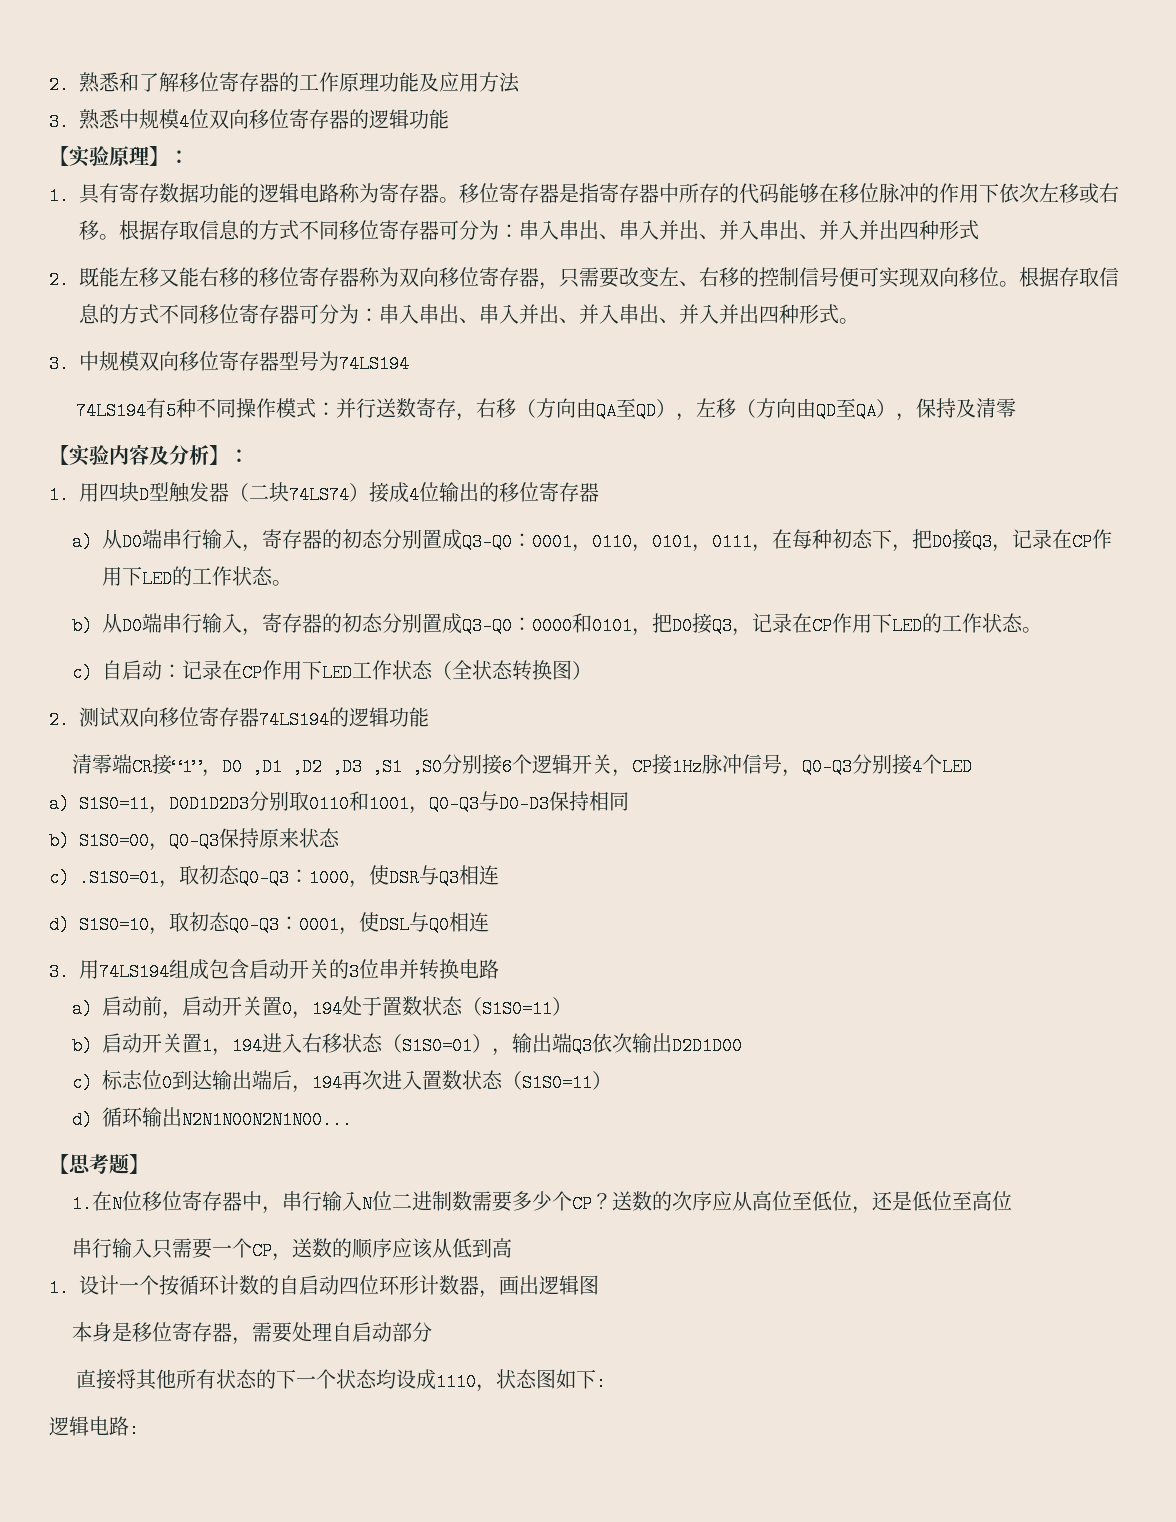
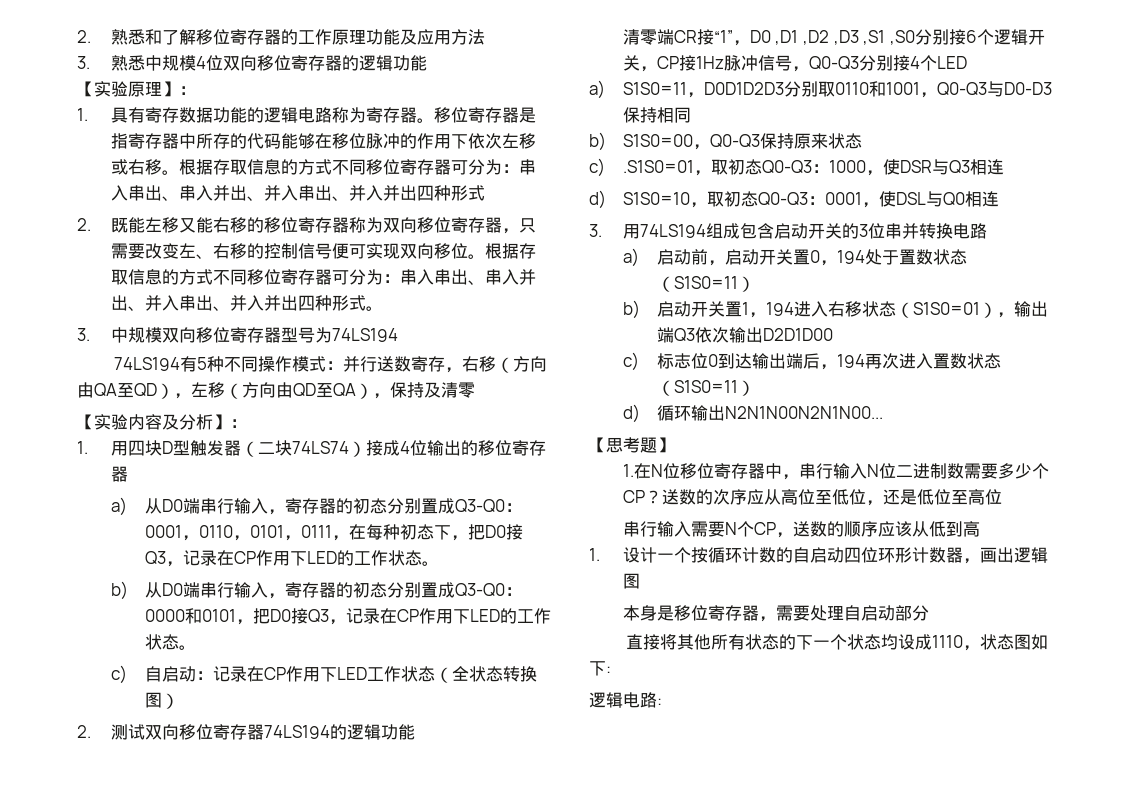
[151,1238,232,1259] 只需要一 -> [690,521,737,537] 需要N

